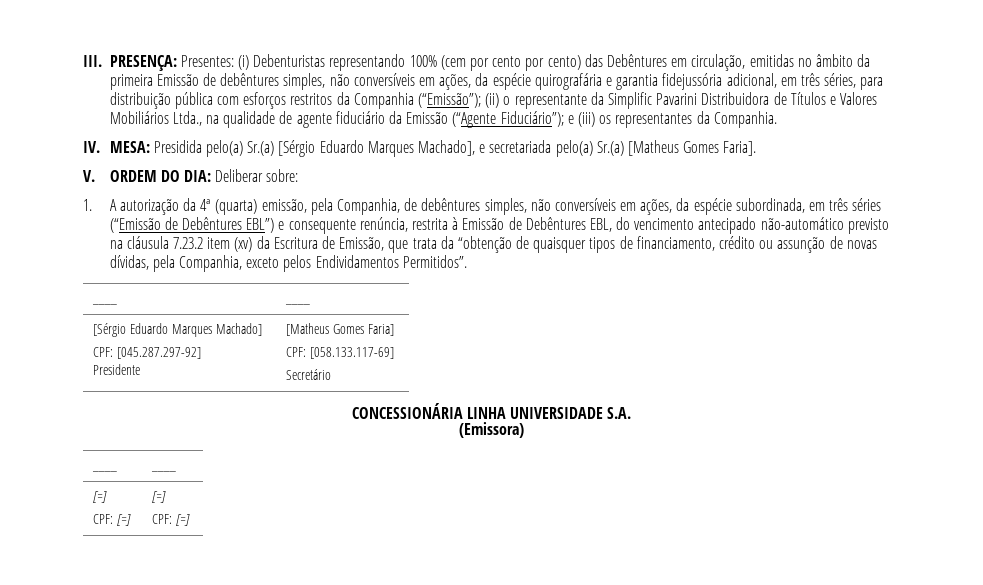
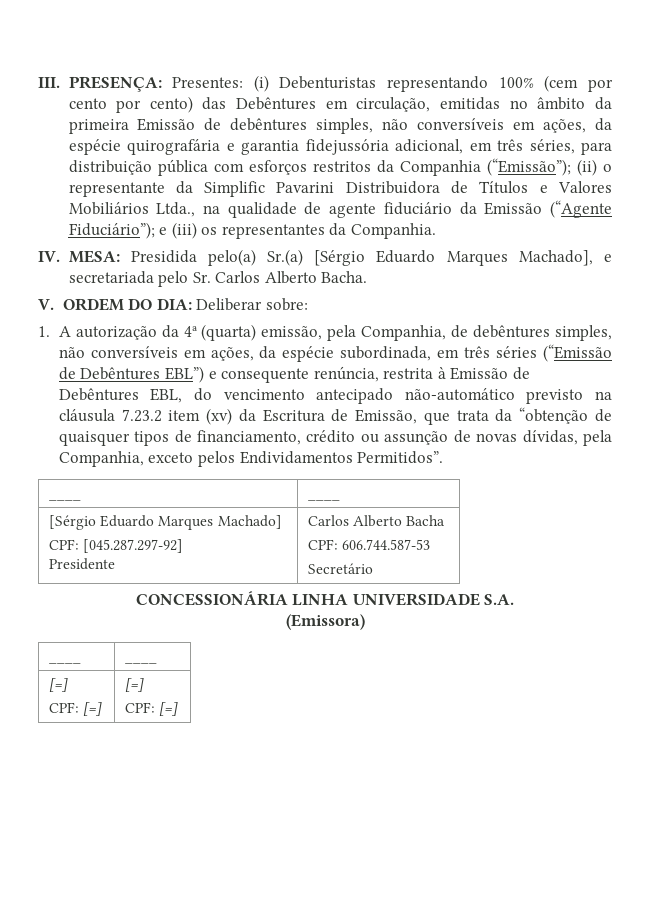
[555,140,757,157] pelo(a) Sr.(a) [Matheus Gomes Faria]. -> [158,271,368,287] pelo Sr. Carlos Alberto Bacha.
[286,323,394,336] [286,347,395,359] [Matheus Gomes Faria] // CPF: [058.133.117-69] -> [308,515,446,527] [308,539,431,550] Carlos Alberto Bacha // CPF: 606.744.587-53

